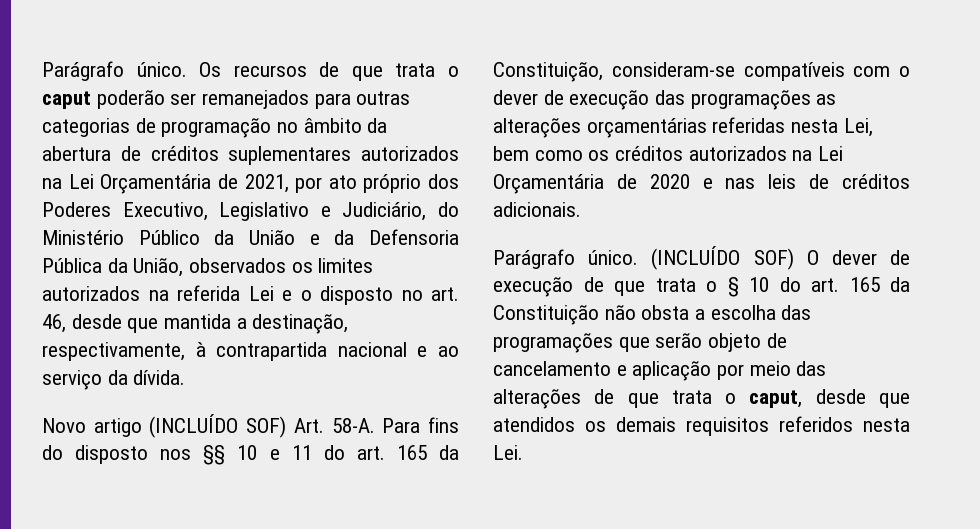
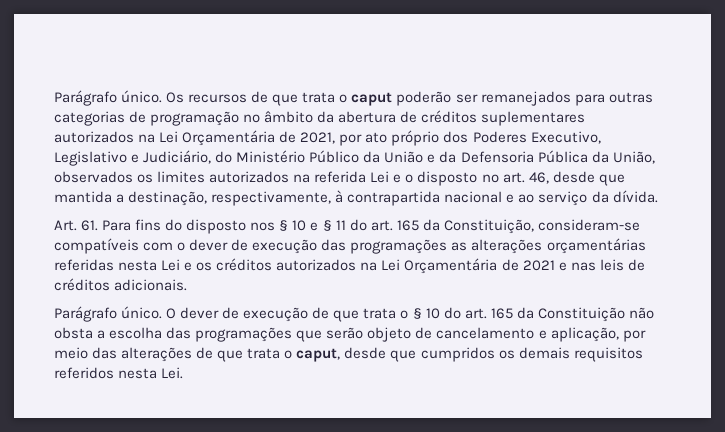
[42,414,375,438] Novo artigo (INCLUÍDO SOF) Art. 58-A. -> [54,220,99,231] Art. 61.
[203,445,226,465] §§ -> [279,220,289,231] §
(280, 454) none -> [322,220,332,231] §
[843,118,873,137] [493,146,583,161] Lei, bem como -> [161,259,193,271] Lei e
[649,174,690,189] 2020 -> [522,260,555,271] 2021
[651,246,794,270] (INCLUÍDO SOF) -> (163, 312) none
[632,361,712,381] aplicação -> [550,327,619,342] aplicação,
[493,417,575,432] atendidos -> [420,347,495,362] cumpridos

